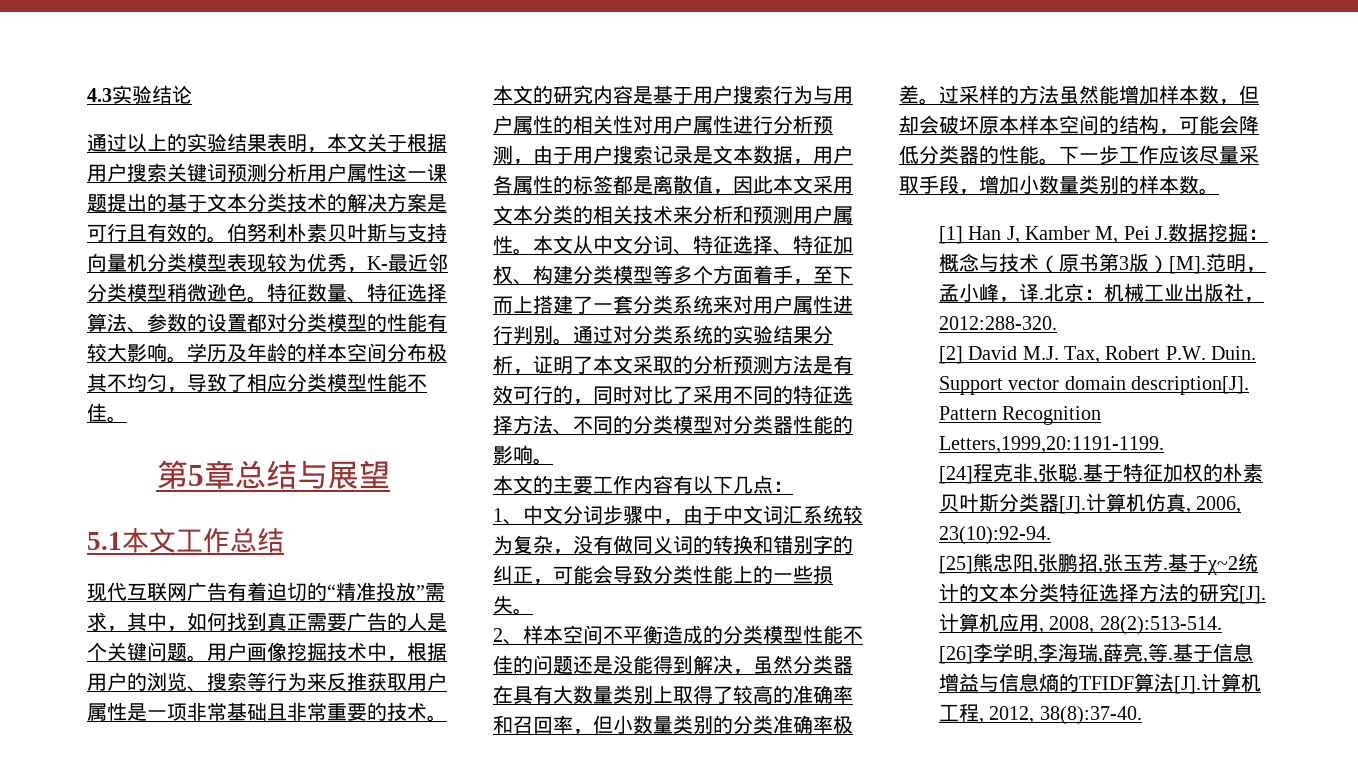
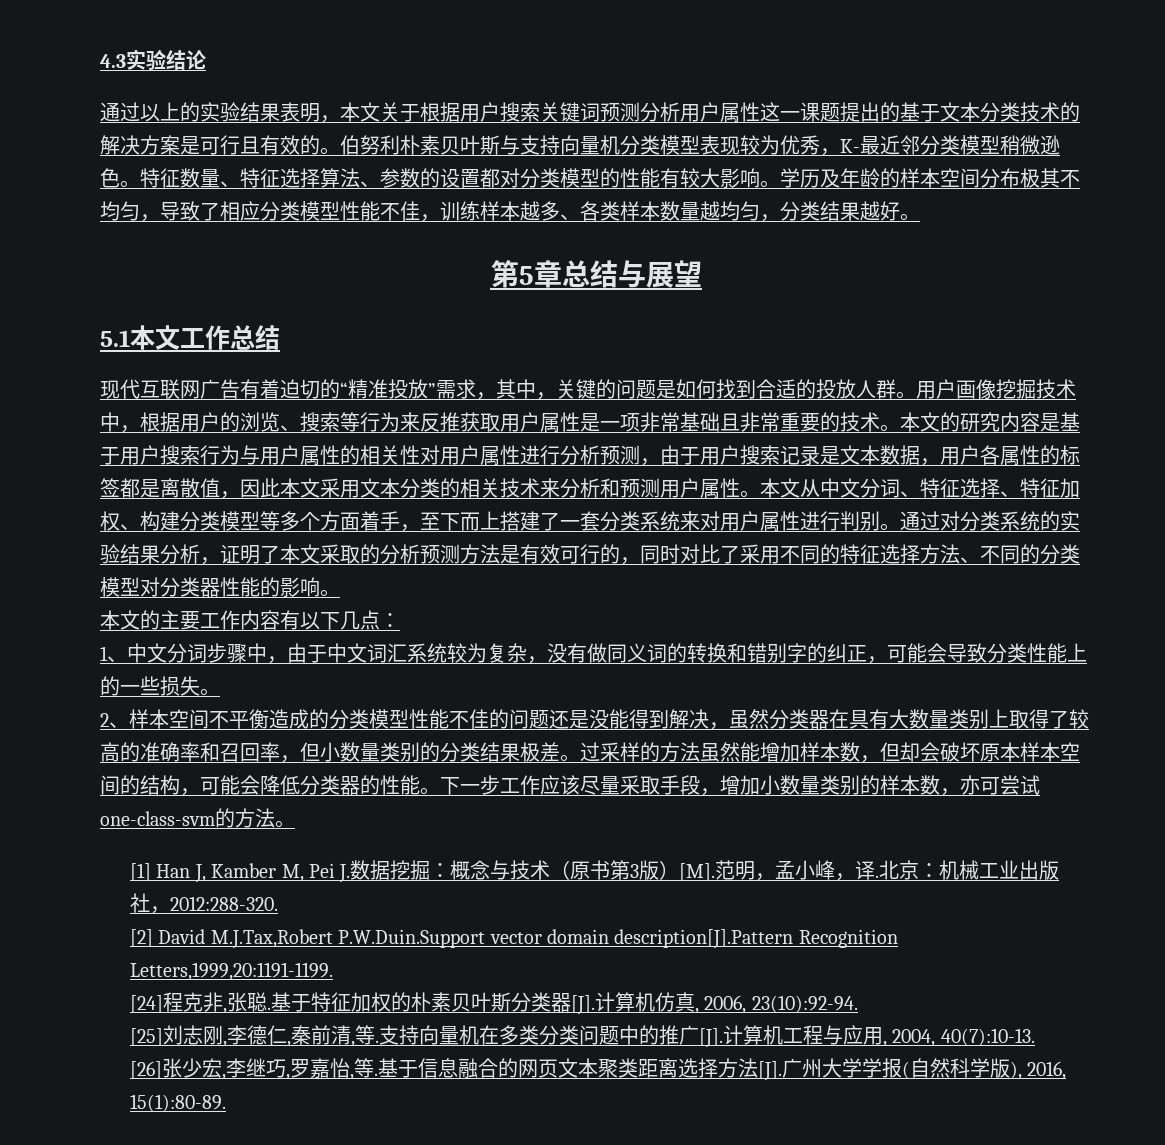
(107, 412) none -> [420,201,900,222] ，训练样本越多、各类样本数量越均匀，分类结果越好
[187,612,447,631] [87,642,187,661] 如何找到真正需要广告的人是个关键问题 -> [556,379,896,399] 关键的问题是如何找到合适的投放人群
[773,715,833,734] 准确率 -> [480,742,520,762] 结果
(1199, 184) none -> [940,775,1040,796] [100,808,275,828] ，亦可尝试one-class-svm的方法
[1022,346,1257,364] [938,376,1250,395] [938,406,997,420] M.J. Tax, Robert P.W. Duin. Support vector domain description[J]. Pattern -> [210,929,794,949] M.J.Tax,Robert P.W.Duin.Support vector domain description[J].Pattern
[972,553,1258,575] [938,583,1266,604] [938,613,999,632] 熊忠阳,张鹏招,张玉芳.基于χ~2统计的文本分类特征选择方法的研究[J].计算机 -> [162,1025,843,1048] 刘志刚,李德仁,秦前清,等.支持向量机在多类分类问题中的推广[J].计算机工程与
[1049,616,1222,635] 2008, 28(2):513-514. -> [892,1028,1035,1047] 2004, 40(7):10-13.
[972,643,1143,664] 李学明,李海瑞,薛亮 -> [161,1058,350,1080] 张少宏,李继巧,罗嘉怡
[938,673,1261,694] [938,703,1142,725] 增益与信息熵的TFIDF算法[J].计算机工程, 2012, 38(8):37-40. -> [457,1058,1067,1081] [129,1094,226,1112] 融合的网页文本聚类距离选择方法[J].广州大学学报(自然科学版), 2016, 15(1):80-89.

